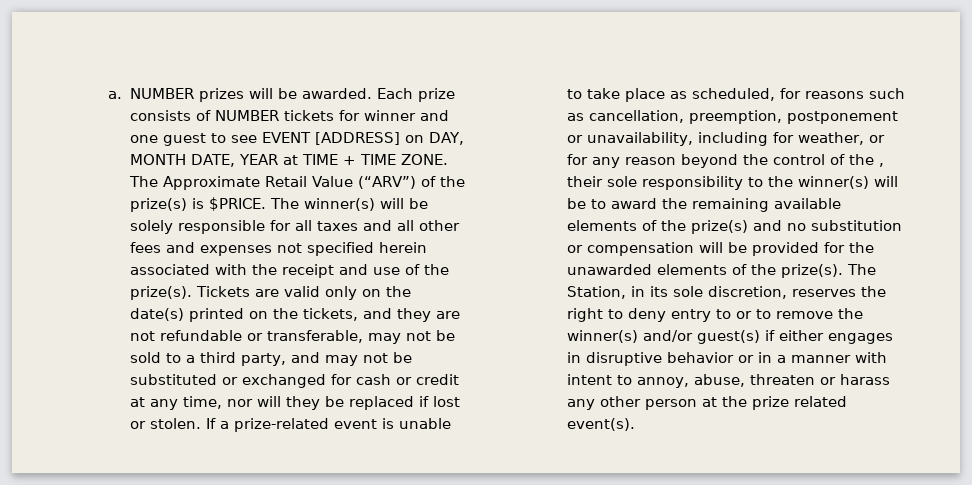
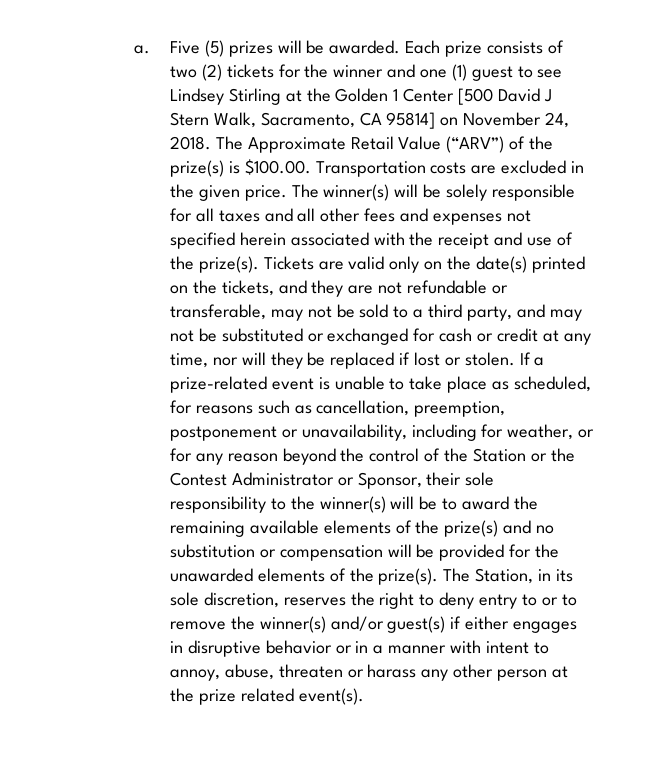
[129,88,194,99] NUMBER -> [169,40,224,57] Five (5)
[214,110,279,121] NUMBER -> [169,64,222,81] two (2)
(360, 115) none -> [304,64,329,78] the
(158, 139) none -> [451,64,467,81] (1)
[261,132,465,145] [129,154,449,167] EVENT [ADDRESS] on DAY, MONTH DATE, YEAR at TIME + TIME ZONE. -> [169,88,552,105] [169,112,570,129] [169,136,211,150] Lindsey Stirling at the Golden 1 Center [500 David J Stern Walk, Sacramento, CA 95814] on November 24, 2018.
[208,197,266,211] $PRICE. -> [244,159,585,177] [169,184,287,201] $100.00. Transportation costs are excluded in the given price.
[878,163,884,167] , -> [472,448,575,462] [169,472,422,489] Station or the Contest Administrator or Sponsor,

